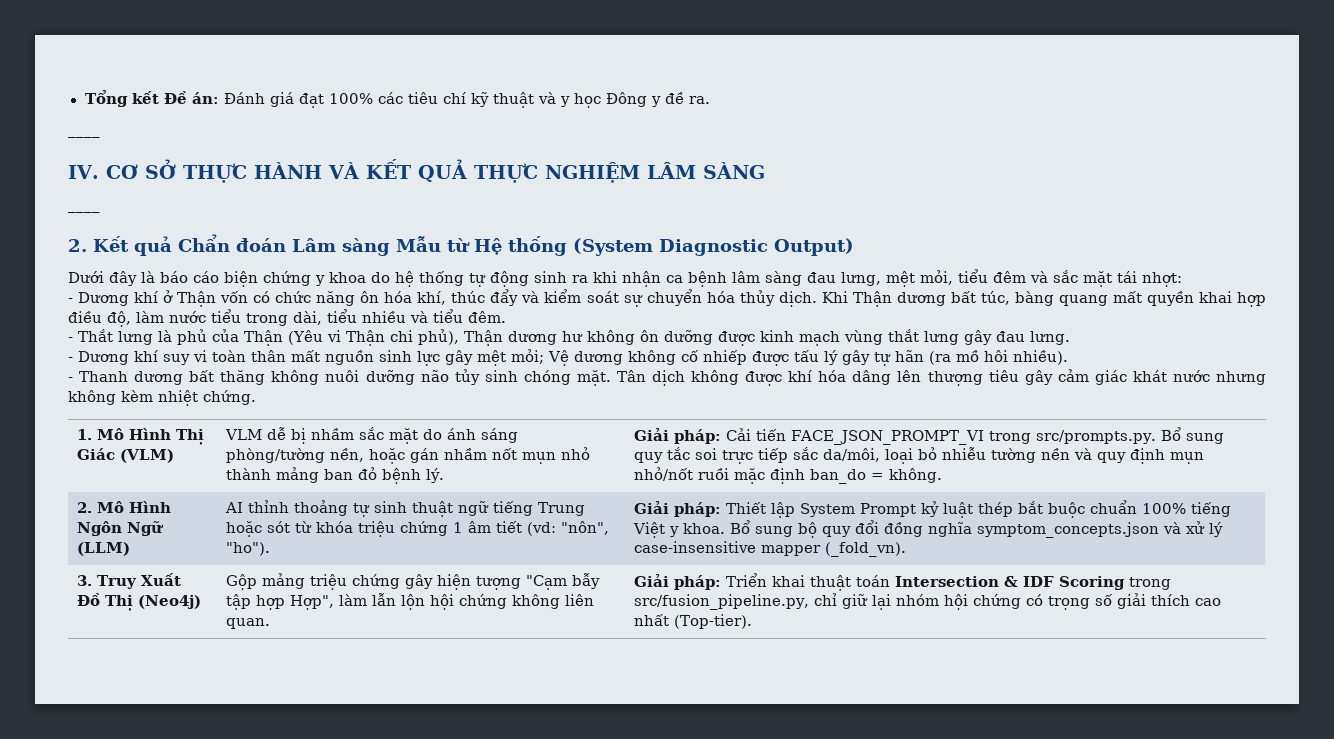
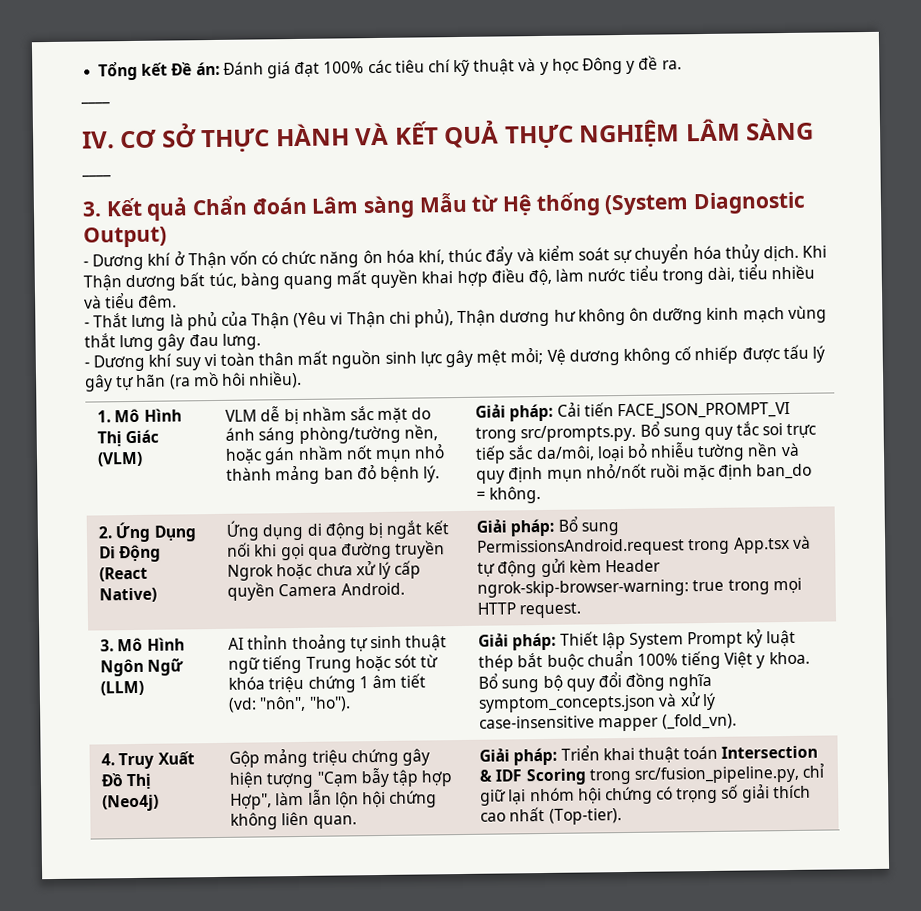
[68,239,87,252] 2. -> [82,201,102,217] 3.
[68,269,1182,287] // Dưới đây là báo cáo biện chứng y khoa do hệ thống tự động sinh ra khi nhận ca bệnh lâm sàng đau lưng, mệt mỏi, tiểu đêm và sắc mặt tái nhợt: -> (167, 237) none
[717,331,755,346] được -> (704, 316) none
[68,369,1266,386] [68,390,256,406] // - Thanh dương bất thăng không nuôi dưỡng não tủy sinh chóng mặt. Tân dịch không được khí hóa dâng lên thượng tiêu gây cảm giác khát nước nhưng không kèm nhiệt chứng. -> (303, 379) none
(93, 507) none -> [115,521,197,543] [99,544,162,563] [99,566,149,582] [99,587,158,603] [226,520,450,541] [227,540,446,561] [227,560,422,581] [227,582,405,601] [476,516,619,537] [477,535,811,557] [477,558,661,578] [477,577,802,598] [477,602,582,619] [100,639,115,652] Ứng Dụng Di Động (React Native) | Ứng dụng di động bị ngắt kết nối khi gọi qua đường truyền Ngrok hoặc chưa xử lý cấp quyền Camera Android. | Giải pháp: Bổ sung PermissionsAndroid.request trong App.tsx và tự động gửi kèm Header ngrok-skip-browser-warning: true trong mọi HTTP request. // 3.
[77,575,93,586] 3. -> [101,753,116,766] 4.

